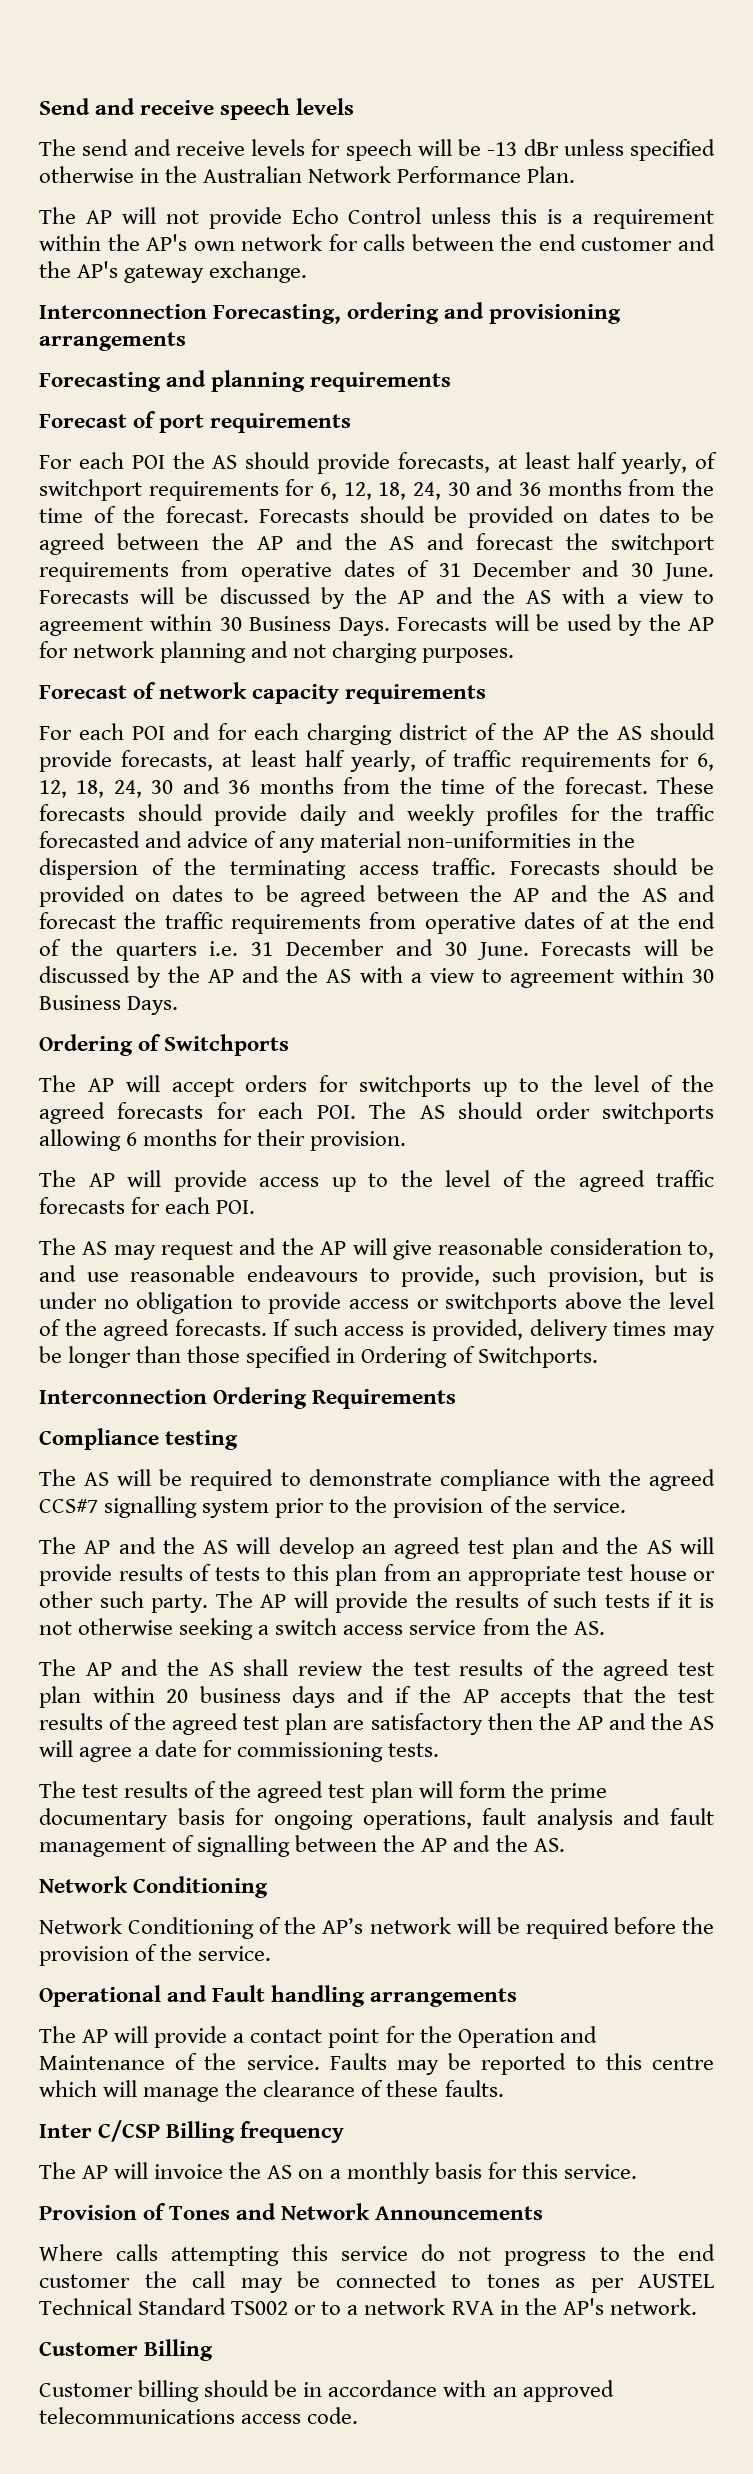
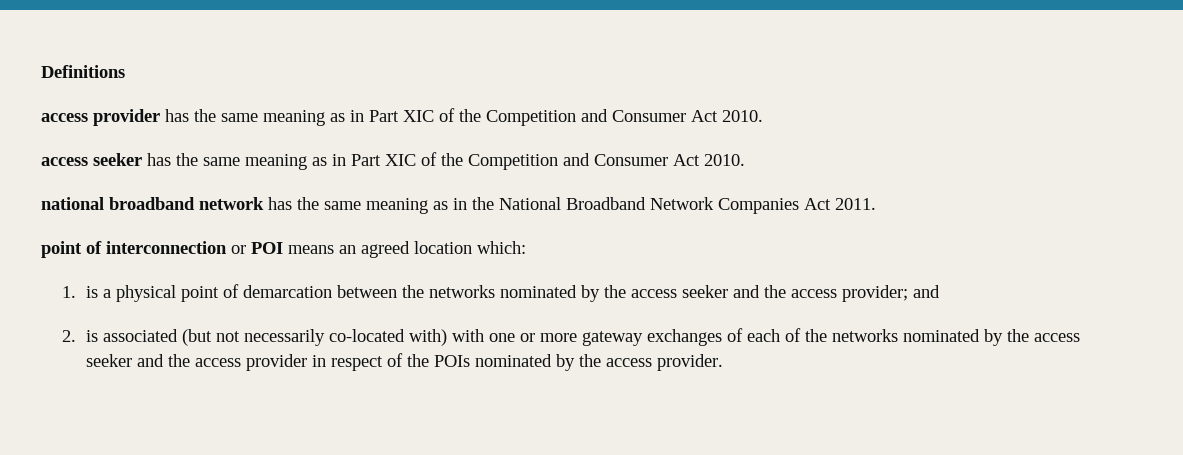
[39,98,355,120] [39,139,715,161] [39,166,576,183] [39,207,714,229] [39,234,715,251] [39,261,308,283] [39,302,622,324] [39,332,186,351] [39,370,452,392] [39,411,352,433] [39,452,718,474] [39,479,715,501] [39,506,714,528] [39,533,714,555] [39,560,714,582] [39,587,715,609] [39,614,714,636] [39,641,515,663] [39,682,487,704] [39,723,715,745] [39,750,714,772] [39,777,714,798] [39,804,714,826] [39,831,635,853] [39,858,714,880] [39,885,715,907] [39,912,715,934] [39,939,714,961] [39,966,715,988] [39,995,179,1015] [39,1034,290,1056] [39,1075,715,1097] [39,1102,714,1124] [39,1129,407,1151] [39,1170,714,1192] [39,1197,256,1214] [39,1238,715,1260] [39,1265,714,1287] [39,1292,715,1314] [39,1319,715,1341] [39,1346,598,1368] [39,1387,457,1409] [39,1428,239,1450] [39,1469,716,1491] [39,1496,626,1518] [39,1537,715,1559] [39,1564,715,1586] [39,1591,714,1613] [39,1618,605,1640] [39,1659,715,1681] [39,1686,715,1708] [39,1713,715,1735] [39,1740,440,1762] [39,1781,607,1803] [39,1808,714,1830] [39,1835,565,1857] [39,1876,269,1898] [39,1917,715,1939] [39,1944,272,1966] [39,1985,518,2007] [39,2026,597,2048] [39,2053,714,2075] [39,2080,504,2102] [39,2120,345,2143] [39,2162,637,2184] [39,2203,544,2220] [39,2244,716,2266] [39,2271,714,2293] [39,2298,697,2315] [39,2339,214,2361] [39,2380,614,2402] [39,2407,359,2424] Send and receive speech levels // The send and receive levels for speech will be -13 dBr unless specified otherwise in the Australian Network Performance Plan. // The AP will not provide Echo Control unless this is a requirement within the AP's own network for calls between the end customer and the AP's gateway exchange. // Interconnection Forecasting, ordering and provisioning arrangements // Forecasting and planning requirements // Forecast of port requirements // For each POI the AS should provide forecasts, at least half yearly, of switchport requirements for 6, 12, 18, 24, 30 and 36 months from the time of the forecast. Forecasts should be provided on dates to be agreed between the AP and the AS and forecast the switchport requirements from operative dates of 31 December and 30 June. Forecasts will be discussed by the AP and the AS with a view to agreement within 30 Business Days. Forecasts will be used by the AP for network planning and not charging purposes. // Forecast of network capacity requirements // For each POI and for each charging district of the AP the AS should provide forecasts, at least half yearly, of traffic requirements for 6, 12, 18, 24, 30 and 36 months from the time of the forecast. These forecasts should provide daily and weekly profiles for the traffic forecasted and advice of any material non-uniformities in the dispersion of the terminating access traffic. Forecasts should be provided on dates to be agreed between the AP and the AS and forecast the traffic requirements from operative dates of at the end of the quarters i.e. 31 December and 30 June. Forecasts will be discussed by the AP and the AS with a view to agreement within 30 Business Days. // Ordering of Switchports // The AP will accept orders for switchports up to the level of the agreed forecasts for each POI. The AS should order switchports allowing 6 months for their provision. // The AP will provide access up to the level of the agreed traffic forecasts for each POI. // The AS may request and the AP will give reasonable consideration to, and use reasonable endeavours to provide, such provision, but is under no obligation to provide access or switchports above the level of the agreed forecasts. If such access is provided, delivery times may be longer than those specified in Ordering of Switchports. // Interconnection Ordering Requirements // Compliance testing // The AS will be required to demonstrate compliance with the agreed CCS#7 signalling system prior to the provision of the service. // The AP and the AS will develop an agreed test plan and the AS will provide results of tests to this plan from an appropriate test house or other such party. The AP will provide the results of such tests if it is not otherwise seeking a switch access service from the AS. // The AP and the AS shall review the test results of the agreed test plan within 20 business days and if the AP accepts that the test results of the agreed test plan are satisfactory then the AP and the AS will agree a date for commissioning tests. // The test results of the agreed test plan will form the prime documentary basis for ongoing operations, fault analysis and fault management of signalling between the AP and the AS. // Network Conditioning // Network Conditioning of the AP’s network will be required before the provision of the service. // Operational and Fault handling arrangements // The AP will provide a contact point for the Operation and Maintenance of the service. Faults may be reported to this centre which will manage the clearance of these faults. // Inter C/CSP Billing frequency // The AP will invoice the AS on a monthly basis for this service. // Provision of Tones and Network Announcements // Where calls attempting this service do not progress to the end customer the call may be connected to tones as per AUSTEL Technical Standard TS002 or to a network RVA in the AP's network. // Customer Billing // Customer billing should be in accordance with an approved telecommunications access code. -> [41,65,125,78] [41,108,763,126] [41,152,745,170] [41,197,876,214] [41,241,526,258] [62,284,940,302] [62,328,1080,346] [85,353,723,371] Definitions // access provider has the same meaning as in Part XIC of the Competition and Consumer Act 2010. // access seeker has the same meaning as in Part XIC of the Competition and Consumer Act 2010. // national broadband network has the same meaning as in the National Broadband Network Companies Act 2011. // point of interconnection or POI means an agreed location which: // 1. is a physical point of demarcation between the networks nominated by the access seeker and the access provider; and // 2. is associated (but not necessarily co-located with) with one or more gateway exchanges of each of the networks nominated by the access seeker and the access provider in respect of the POIs nominated by the access provider.

